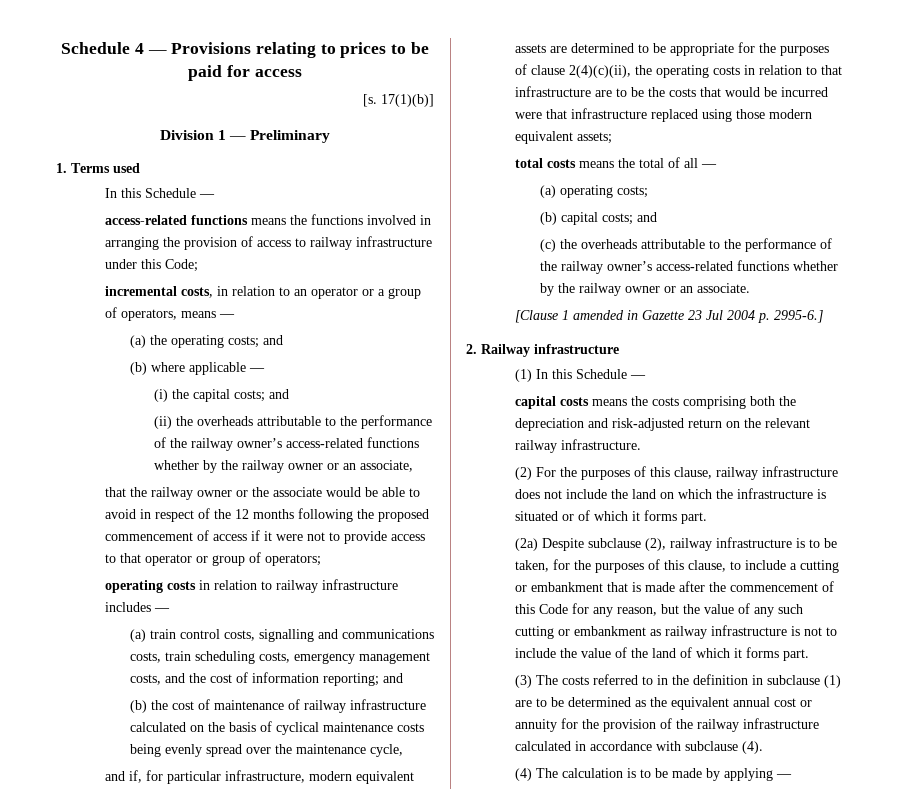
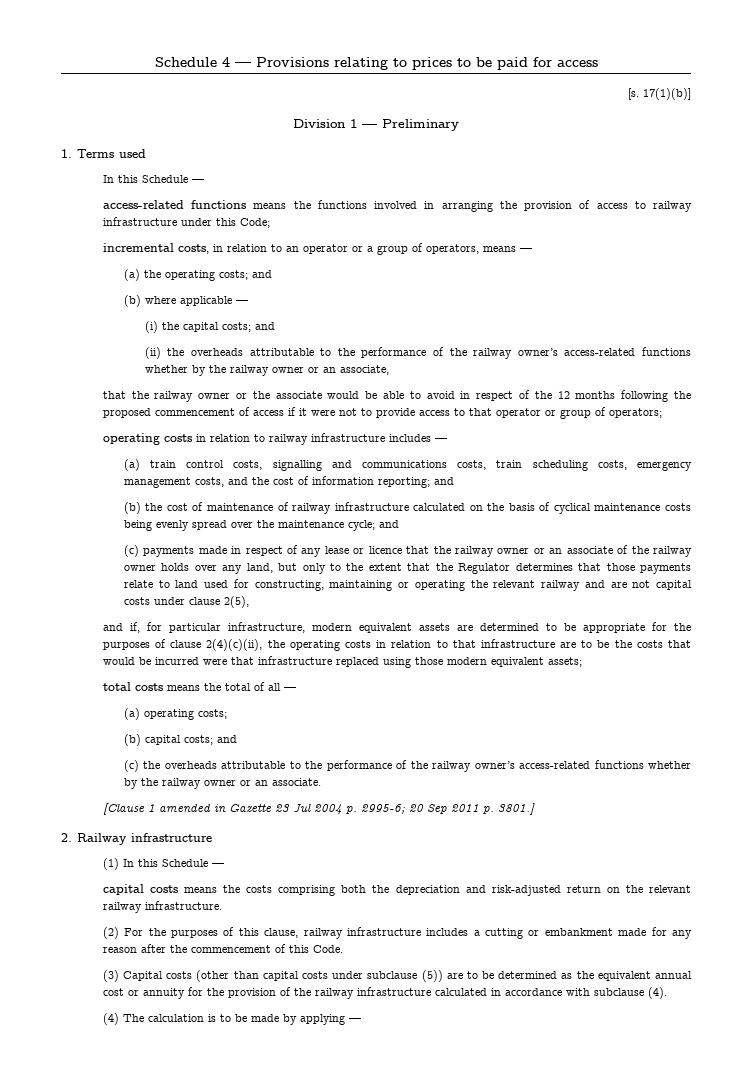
[369,744,403,757] cycle, -> [347,520,399,531] [123,545,692,557] [123,563,691,574] [123,579,693,591] [123,596,249,608] cycle; and // (c) payments made in respect of any lease or licence that the railway owner or an associate of the railway owner holds over any land, but only to the extent that the Regulator determines that those payments relate to land used for constructing, maintaining or operating the relevant railway and are not capital costs under clause 2(5),
[774,310,824,323] 2995-6.] -> [360,803,535,815] 2995-6; 20 Sep 2011 p. 3801.]
[515,488,827,499] [515,510,708,524] [515,537,838,551] [515,559,840,573] [515,582,676,592] does not include the land on which the infrastructure is situated or of which it forms part. // (2a) Despite subclause (2), railway infrastructure is to be taken, for the purposes of this clause, to include a cutting or embankment that is made -> [426,927,692,939] [102,947,137,953] includes a cutting or embankment made for any reason
[539,603,804,617] [515,625,838,639] [515,647,810,661] [515,674,842,688] Code for any reason, but the value of any such cutting or embankment as railway infrastructure is not to include the value of the land of which it forms part. // (3) The costs referred to in the definition in subclause (1) -> [312,945,343,953] [102,970,443,982] Code. // (3) Capital costs (other than capital costs under subclause (5))

